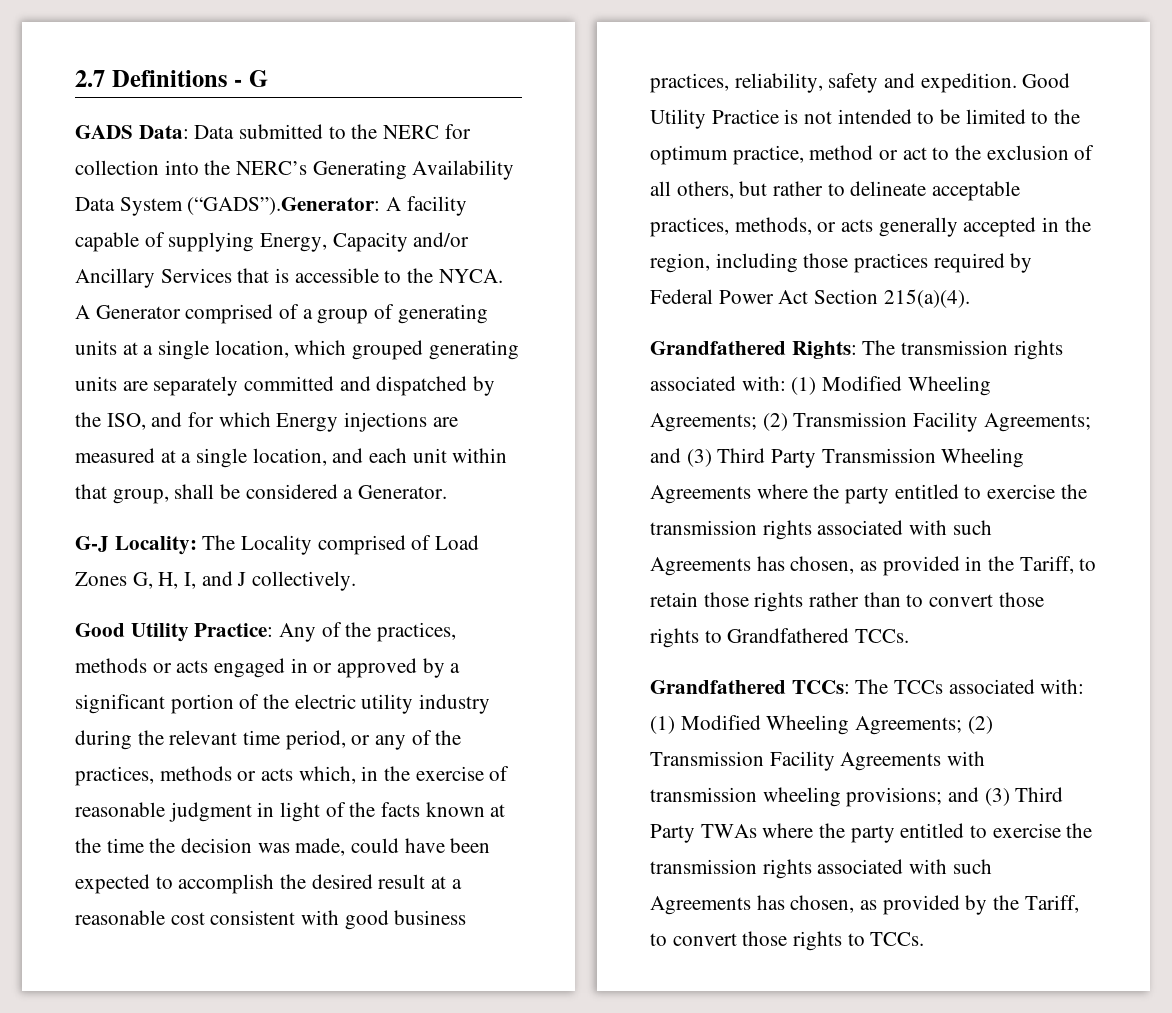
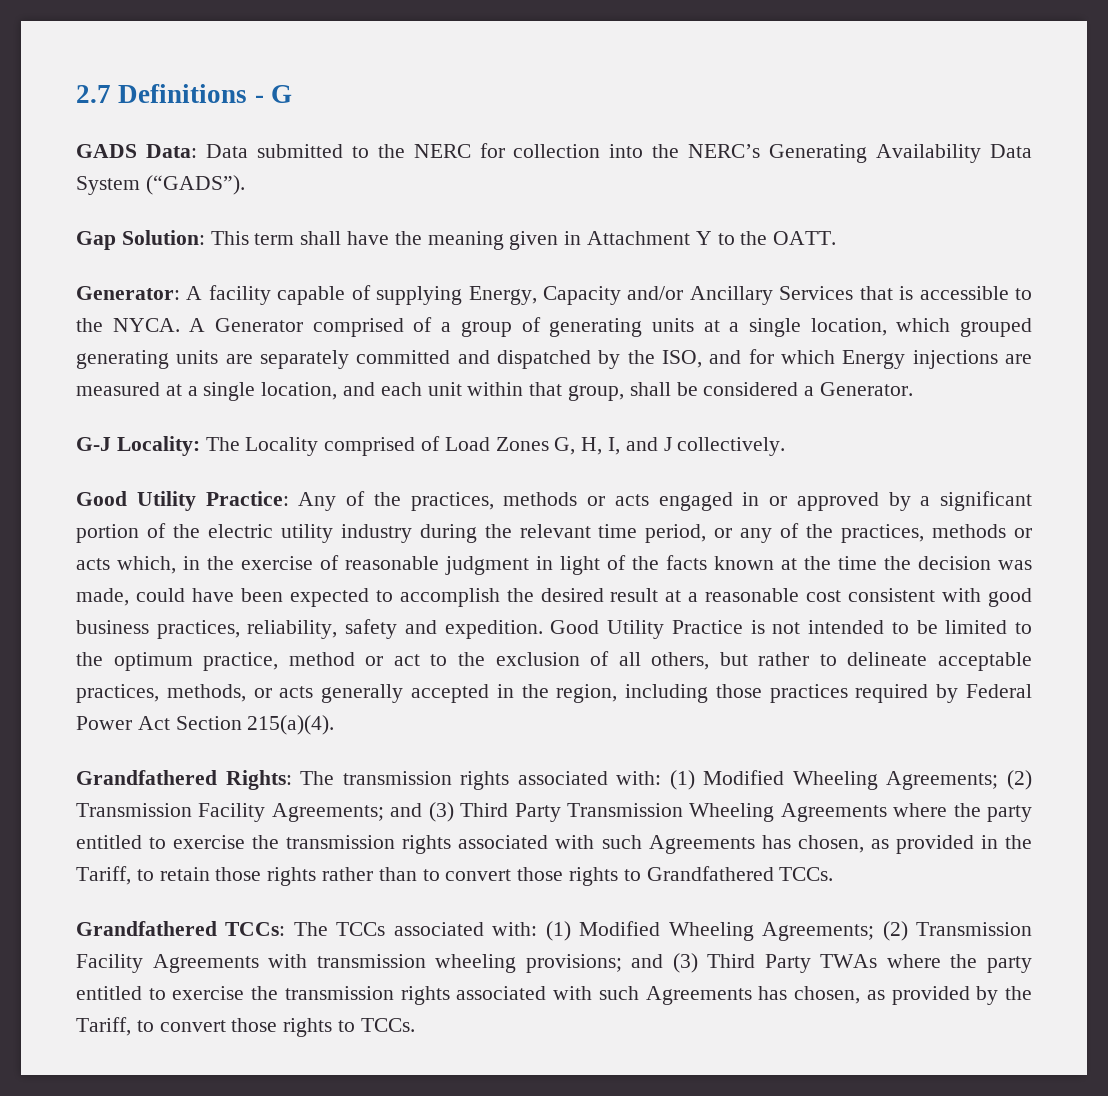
[187,197,381,215] (“GADS”).Generator: -> [145,175,245,195] [76,230,837,250] [76,286,180,300] (“GADS”). // Gap Solution: This term shall have the meaning given in Attachment Y to the OATT. // Generator:

